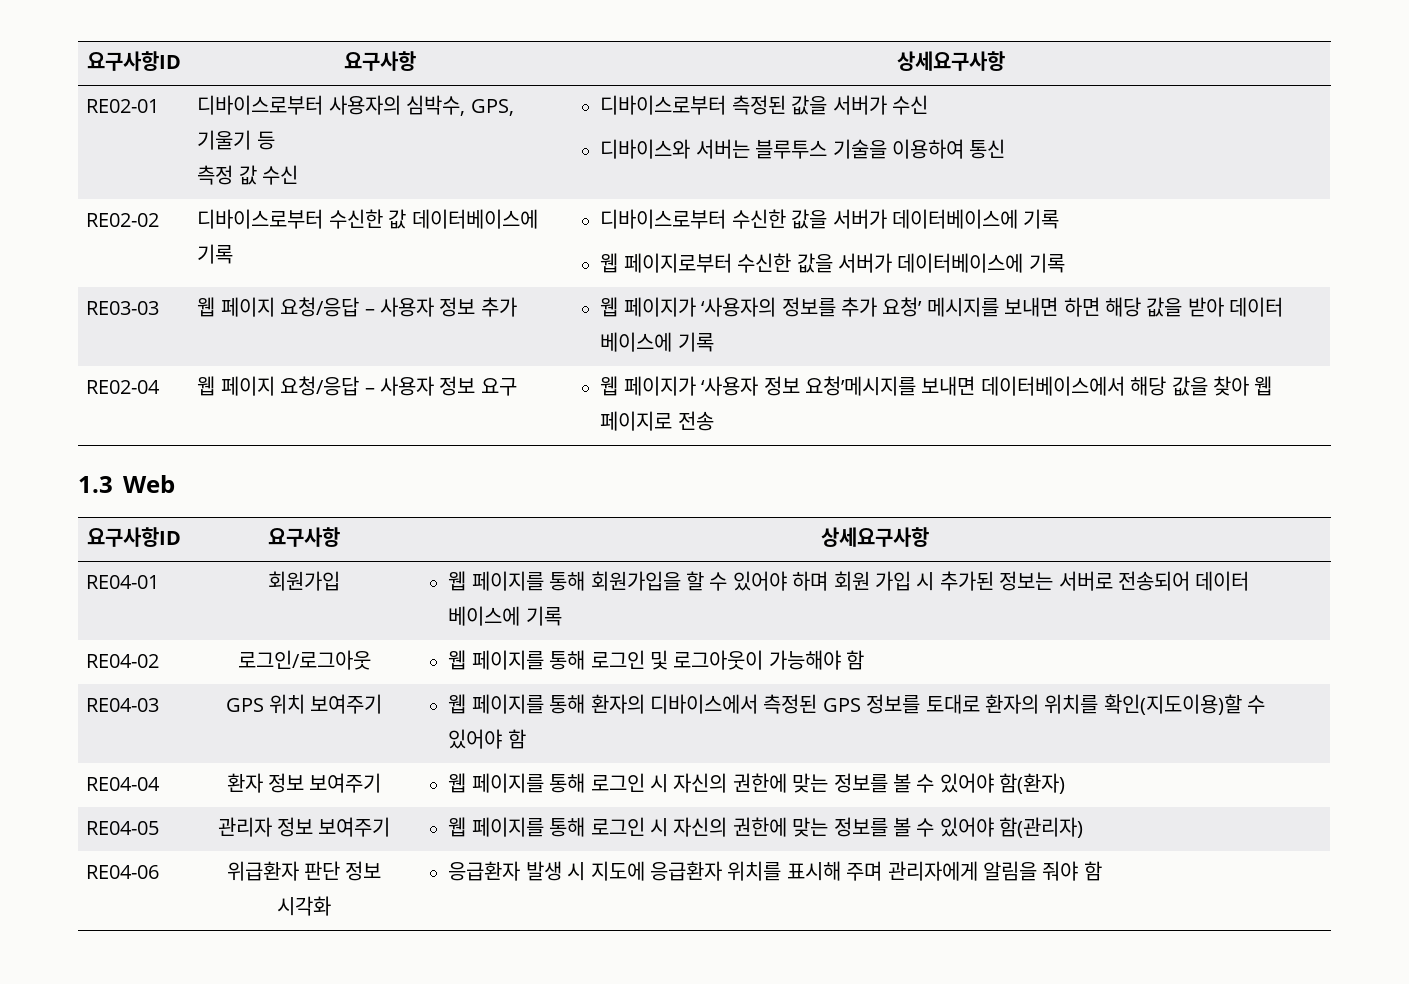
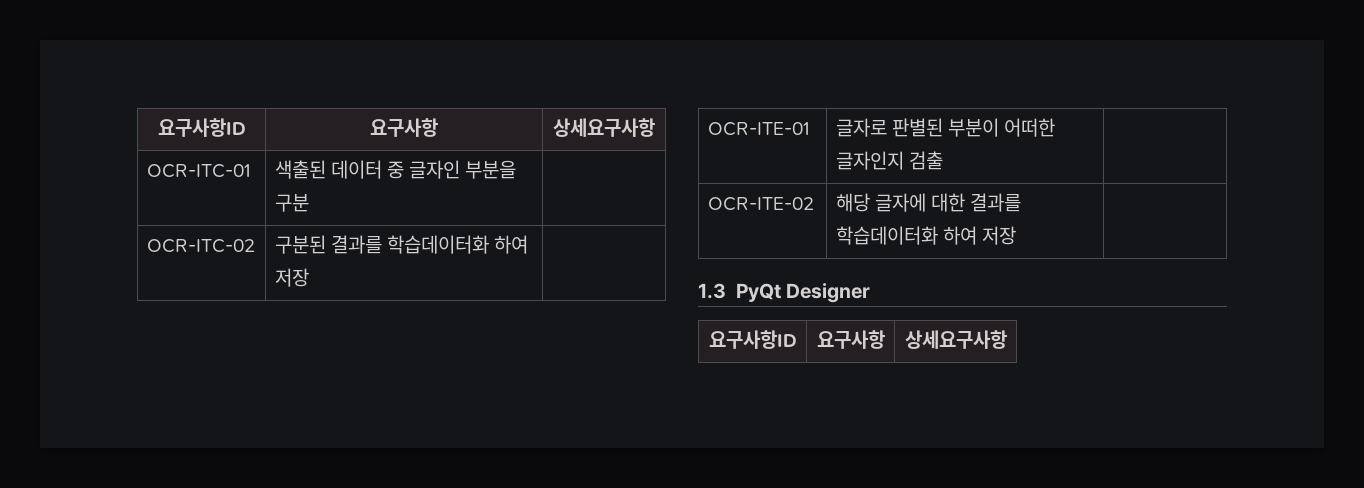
[87,51,181,71] [344,51,416,71] [896,51,1005,71] [86,99,160,113] [197,95,514,116] [197,130,275,150] [197,165,299,185] [600,95,928,115] [600,139,1006,159] [86,213,160,227] [197,209,538,229] [197,244,234,264] [600,209,1060,229] [600,253,1065,273] [86,301,160,315] [197,297,517,317] [600,297,1284,317] [600,332,714,352] [86,380,161,394] [197,376,517,396] [600,376,1273,396] [600,411,714,431] 요구사항ID | 요구사항 | 상세요구사항 // RE02-01 | 디바이스로부터 사용자의 심박수, GPS, 기울기 등 // 측정 값 수신 | 디바이스로부터 측정된 값을 서버가 수신 // 디바이스와 서버는 블루투스 기술을 이용하여 통신 // RE02-02 | 디바이스로부터 수신한 값 데이터베이스에 기록 | 디바이스로부터 수신한 값을 서버가 데이터베이스에 기록 // 웹 페이지로부터 수신한 값을 서버가 데이터베이스에 기록 // RE03-03 | 웹 페이지 요청/응답 – 사용자 정보 추가 | 웹 페이지가 ‘사용자의 정보를 추가 요청’ 메시지를 보내면 하면 해당 값을 받아 데이터 베이스에 기록 // RE02-04 | 웹 페이지 요청/응답 – 사용자 정보 요구 | 웹 페이지가 ‘사용자 정보 요청’메시지를 보내면 데이터베이스에서 해당 값을 찾아 웹 페이지로 전송 -> [157,118,246,137] [370,118,438,137] [553,118,655,137] [146,164,250,178] [274,160,517,179] [274,194,309,212] [146,239,255,253] [274,235,528,254] [274,268,309,287] [707,122,809,136] [835,118,1055,137] [835,151,943,170] [707,197,814,211] [835,193,1021,212] [835,226,1016,245] 요구사항ID | 요구사항 | 상세요구사항 // OCR-ITC-01 | 색출된 데이터 중 글자인 부분을 구분 | // OCR-ITC-02 | 구분된 결과를 학습데이터화 하여 저장 | // OCR-ITE-01 | 글자로 판별된 부분이 어떠한 글자인지 검출 | // OCR-ITE-02 | 해당 글자에 대한 결과를 학습데이터화 하여 저장 |
[123,475,175,493] [87,527,181,547] [268,527,340,547] [820,527,929,547] [86,575,160,589] [268,571,340,591] [448,571,1250,591] [448,606,562,626] [86,654,160,668] [237,650,371,670] [448,650,865,670] [86,698,160,712] [225,694,383,714] [448,694,1266,715] [448,729,526,749] [86,777,161,791] [226,773,382,793] [448,773,1066,794] [86,821,160,835] [217,817,391,837] [448,817,1084,838] [86,865,160,879] [226,861,382,881] [277,896,331,916] [448,861,1102,881] Web // 요구사항ID | 요구사항 | 상세요구사항 // RE04-01 | 회원가입 | 웹 페이지를 통해 회원가입을 할 수 있어야 하며 회원 가입 시 추가된 정보는 서버로 전송되어 데이터 베이스에 기록 // RE04-02 | 로그인/로그아웃 | 웹 페이지를 통해 로그인 및 로그아웃이 가능해야 함 // RE04-03 | GPS 위치 보여주기 | 웹 페이지를 통해 환자의 디바이스에서 측정된 GPS 정보를 토대로 환자의 위치를 확인(지도이용)할 수 있어야 함 // RE04-04 | 환자 정보 보여주기 | 웹 페이지를 통해 로그인 시 자신의 권한에 맞는 정보를 볼 수 있어야 함(환자) // RE04-05 | 관리자 정보 보여주기 | 웹 페이지를 통해 로그인 시 자신의 권한에 맞는 정보를 볼 수 있어야 함(관리자) // RE04-06 | 위급환자 판단 정보 시각화 | 응급환자 발생 시 지도에 응급환자 위치를 표시해 주며 관리자에게 알림을 줘야 함 -> [735,283,870,303] [708,330,797,349] [816,330,885,349] [904,330,1007,349] PyQt Designer // 요구사항ID | 요구사항 | 상세요구사항

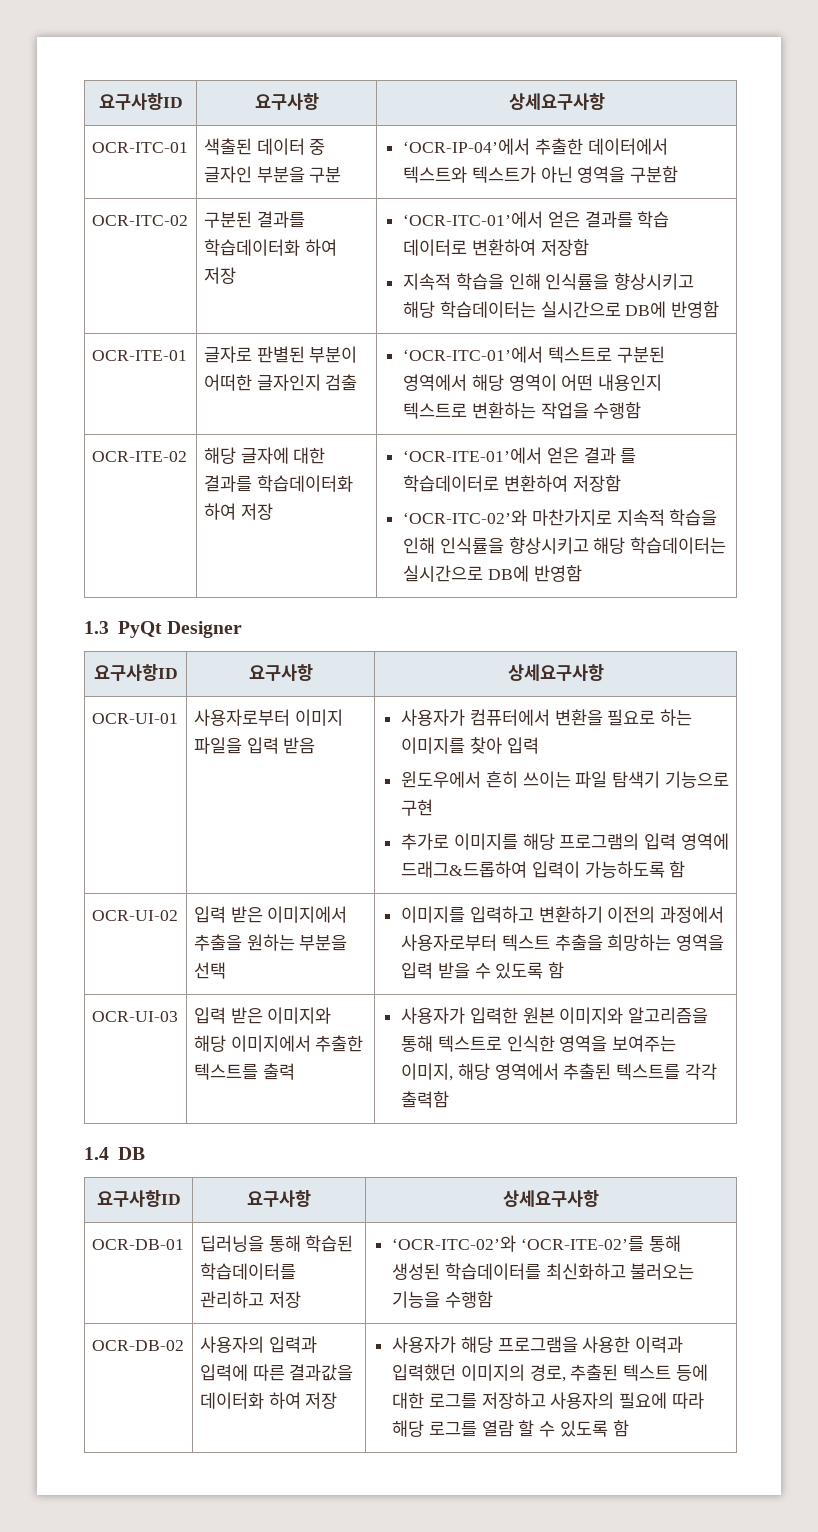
(309, 203) none -> [403,138,668,155] [403,166,679,183] ‘OCR-IP-04’에서 추출한 데이터에서 텍스트와 텍스트가 아닌 영역을 구분함
(309, 277) none -> [403,211,670,228] [403,239,589,256] [403,273,695,290] [403,301,720,318] ‘OCR-ITC-01’에서 얻은 결과를 학습 데이터로 변환하여 저장함 // 지속적 학습을 인해 인식률을 향상시키고 해당 학습데이터는 실시간으로 DB에 반영함
(943, 160) none -> [403,346,665,363] [403,374,663,391] [403,402,642,419] ‘OCR-ITC-01’에서 텍스트로 구분된 영역에서 해당 영역이 어떤 내용인지 텍스트로 변환하는 작업을 수행함
(1016, 235) none -> [403,447,637,464] [403,475,621,492] [403,509,718,526] [403,537,727,554] [403,565,582,582] ‘OCR-ITE-01’에서 얻은 결과 를 학습데이터로 변환하여 저장함 // ‘OCR-ITC-02’와 마찬가지로 지속적 학습을 인해 인식률을 향상시키고 해당 학습데이터는 실시간으로 DB에 반영함
(1007, 339) none -> [91,713,178,724] [193,709,343,726] [193,737,316,754] [401,709,693,726] [401,737,539,754] [401,771,729,788] [401,799,434,816] [401,833,729,850] [401,861,686,878] [91,910,178,921] [193,906,348,923] [193,934,348,951] [193,962,226,979] [401,906,725,923] [401,934,725,951] [401,962,565,979] [91,1011,178,1022] [193,1007,332,1024] [193,1035,364,1052] [193,1063,295,1080] [401,1007,709,1024] [401,1035,677,1052] [401,1063,717,1081] [401,1091,450,1108] [84,1147,145,1160] [96,1190,181,1207] [247,1190,311,1207] [503,1190,599,1207] [91,1239,184,1250] [199,1235,354,1252] [199,1263,296,1280] [199,1291,301,1308] [392,1235,681,1252] [392,1263,695,1280] [392,1291,493,1308] [91,1340,184,1351] [199,1336,317,1353] [199,1364,354,1381] [199,1392,338,1409] [392,1336,684,1353] [392,1364,708,1382] [392,1392,704,1409] [392,1420,629,1437] // OCR-UI-01 | 사용자로부터 이미지 파일을 입력 받음 | 사용자가 컴퓨터에서 변환을 필요로 하는 이미지를 찾아 입력 // 윈도우에서 흔히 쓰이는 파일 탐색기 기능으로 구현 // 추가로 이미지를 해당 프로그램의 입력 영역에 드래그&드롭하여 입력이 가능하도록 함 // OCR-UI-02 | 입력 받은 이미지에서 추출을 원하는 부분을 선택 | 이미지를 입력하고 변환하기 이전의 과정에서 사용자로부터 텍스트 추출을 희망하는 영역을 입력 받을 수 있도록 함 // OCR-UI-03 | 입력 받은 이미지와 해당 이미지에서 추출한 텍스트를 출력 | 사용자가 입력한 원본 이미지와 알고리즘을 통해 텍스트로 인식한 영역을 보여주는 이미지, 해당 영역에서 추출된 텍스트를 각각 출력함 // 1.4 DB // 요구사항ID | 요구사항 | 상세요구사항 // OCR-DB-01 | 딥러닝을 통해 학습된 학습데이터를 관리하고 저장 | ‘OCR-ITC-02’와 ‘OCR-ITE-02’를 통해 생성된 학습데이터를 최신화하고 불러오는 기능을 수행함 // OCR-DB-02 | 사용자의 입력과 입력에 따른 결과값을 데이터화 하여 저장 | 사용자가 해당 프로그램을 사용한 이력과 입력했던 이미지의 경로, 추출된 텍스트 등에 대한 로그를 저장하고 사용자의 필요에 따라 해당 로그를 열람 할 수 있도록 함

